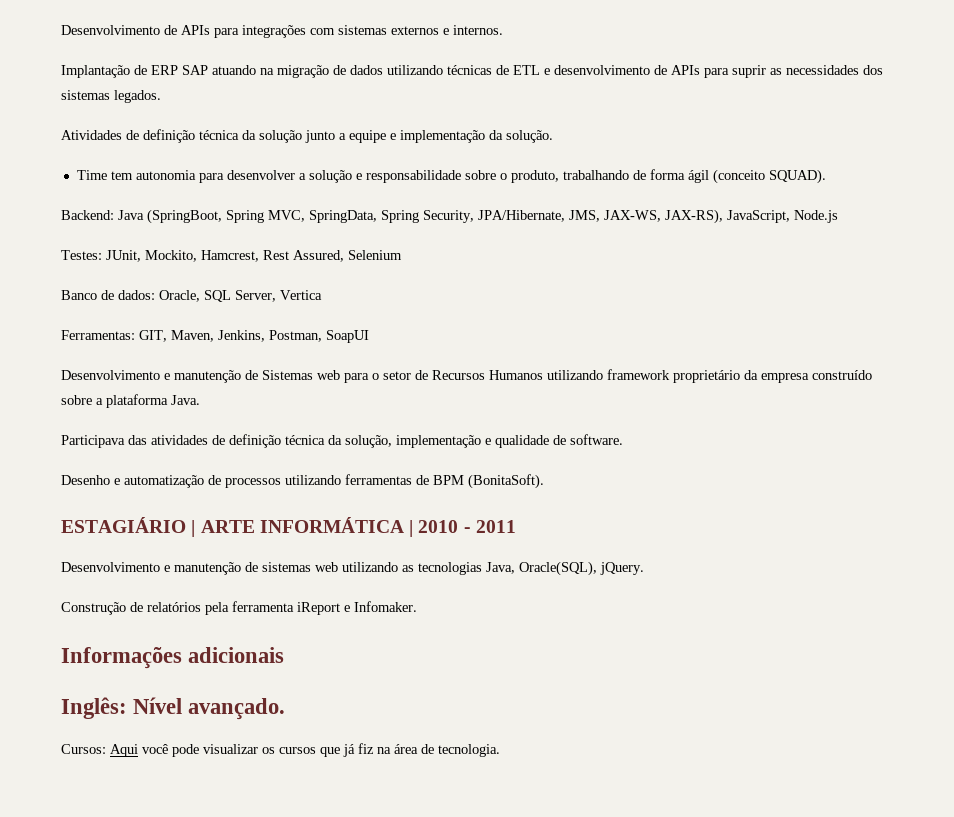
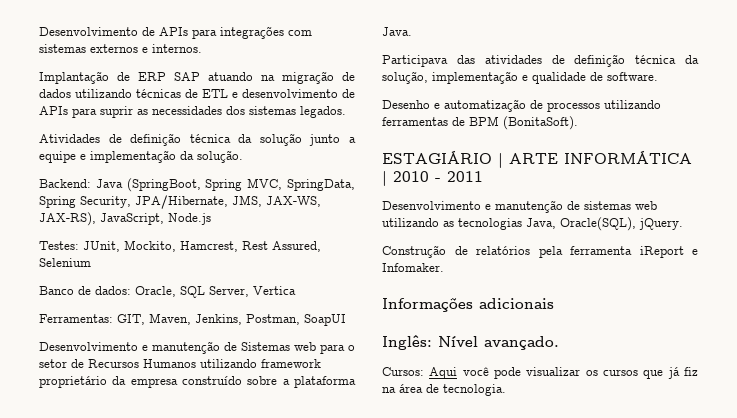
[76,169,826,184] // Time tem autonomia para desenvolver a solução e responsabilidade sobre o produto, trabalhando de forma ágil (conceito SQUAD). -> (243, 156) none

